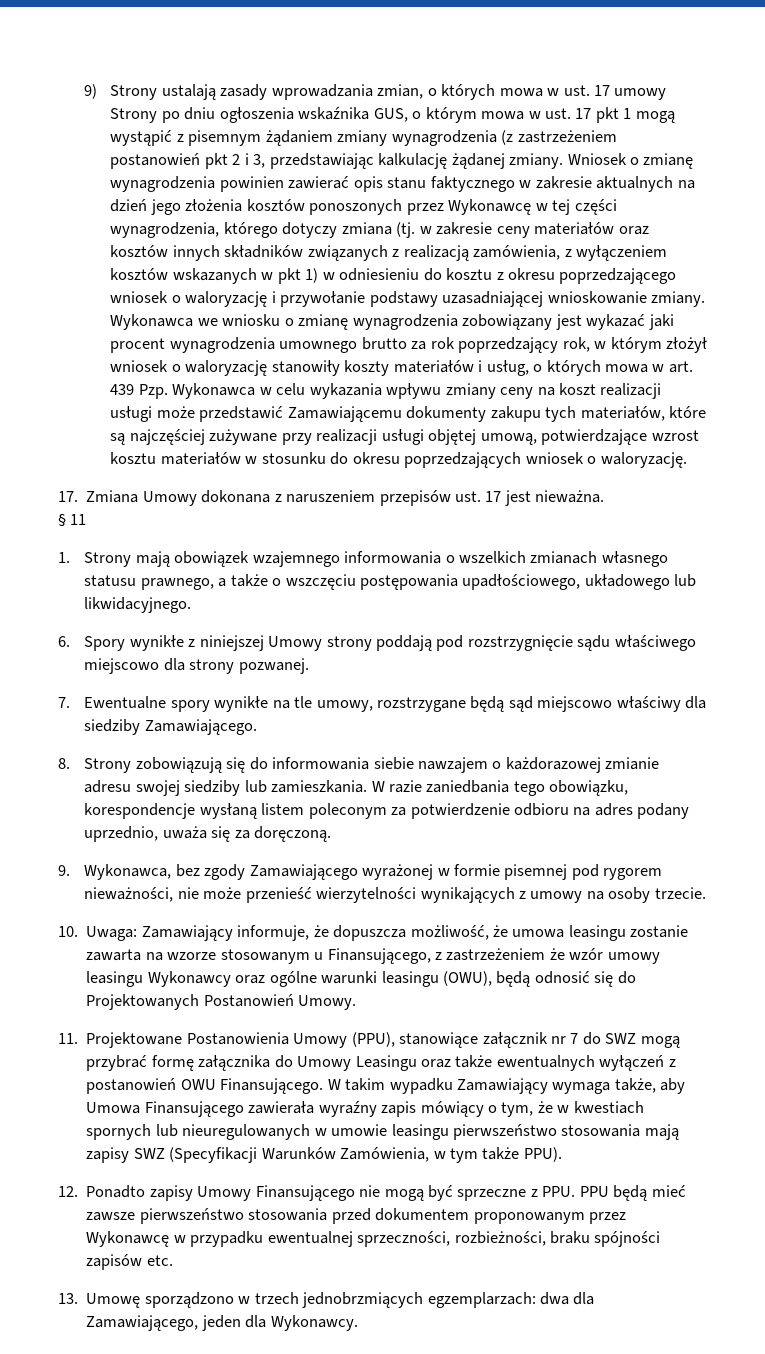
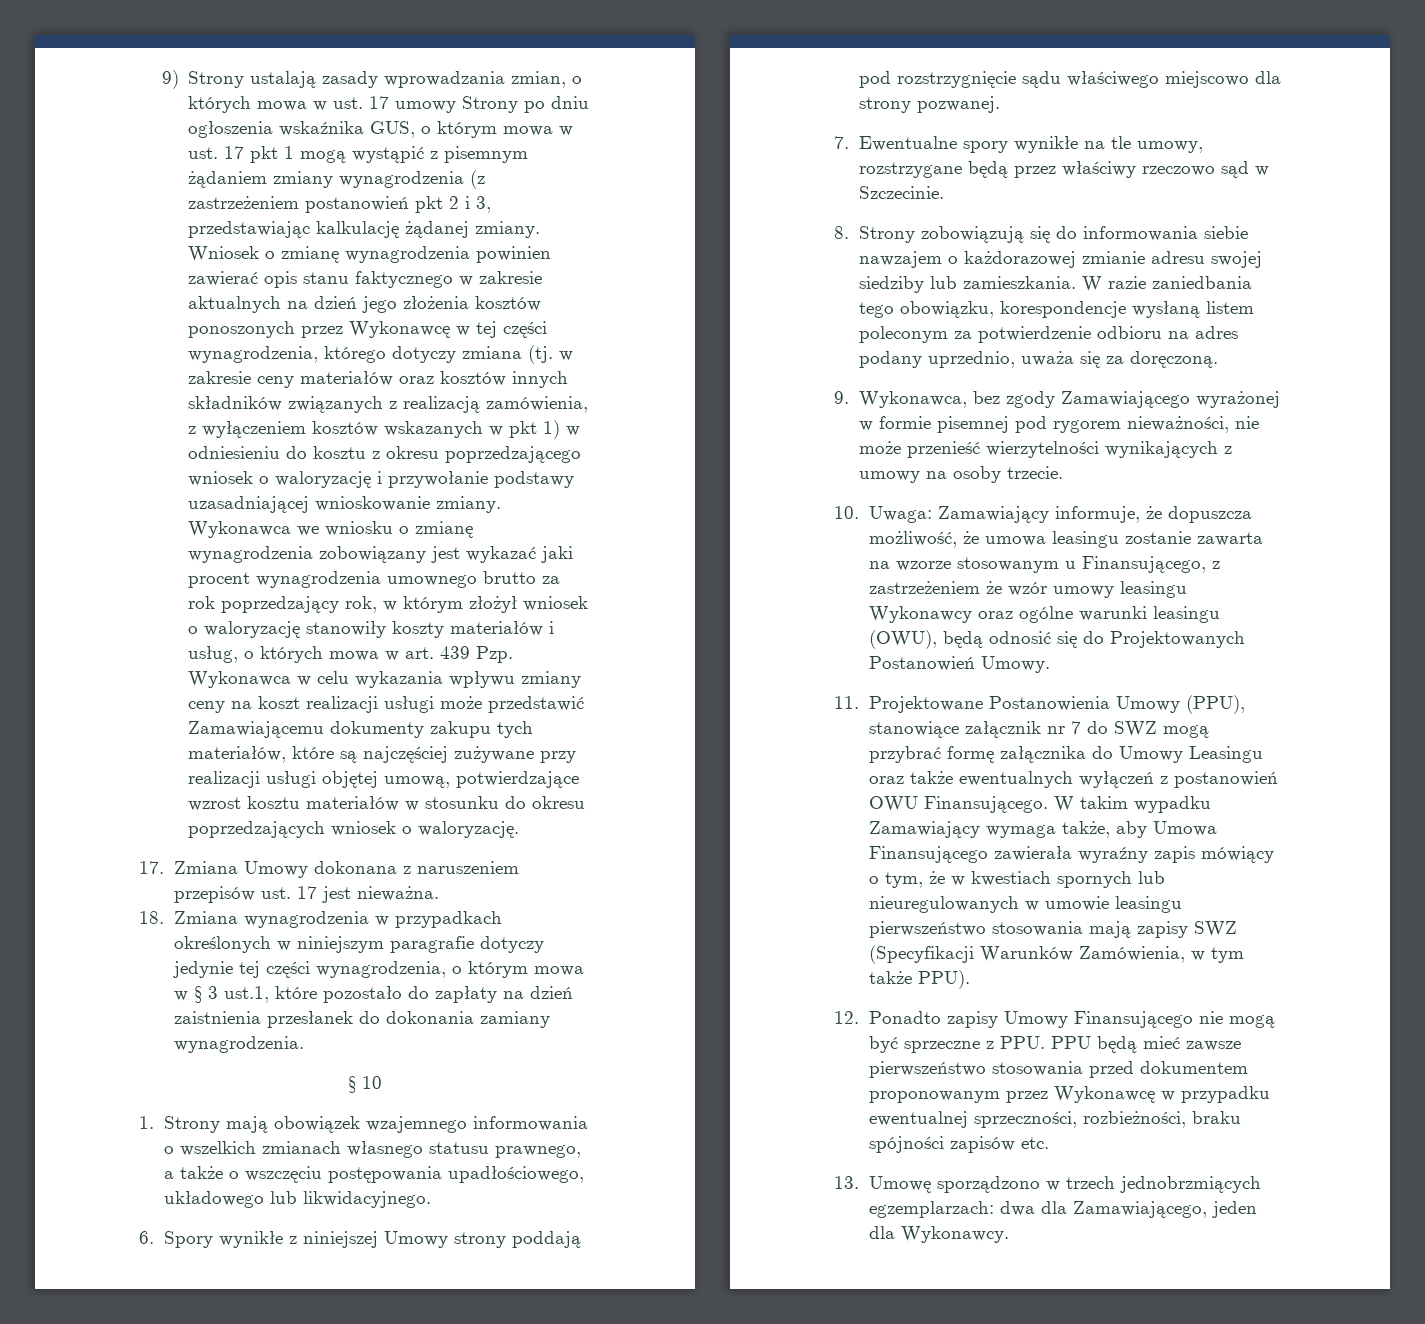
[58,513,87,527] § 11 -> [139,911,502,928] [173,936,544,953] [172,961,584,978] [173,986,573,1003] [173,1011,550,1028] [173,1036,304,1053] [348,1076,382,1093] 18. Zmiana wynagrodzenia w przypadkach określonych w niniejszym paragrafie dotyczy jedynie tej części wynagrodzenia, o którym mowa w § 3 ust.1, które pozostało do zapłaty na dzień zaistnienia przesłanek do dokonania zamiany wynagrodzenia. // § 10
[508,696,707,712] [84,719,257,735] sąd miejscowo właściwy dla siedziby Zamawiającego. -> [1013,161,1269,178] [858,186,944,199] przez właściwy rzeczowo sąd w Szczecinie.

